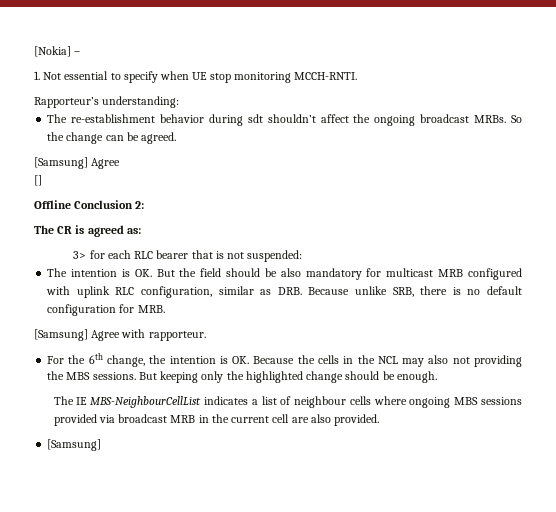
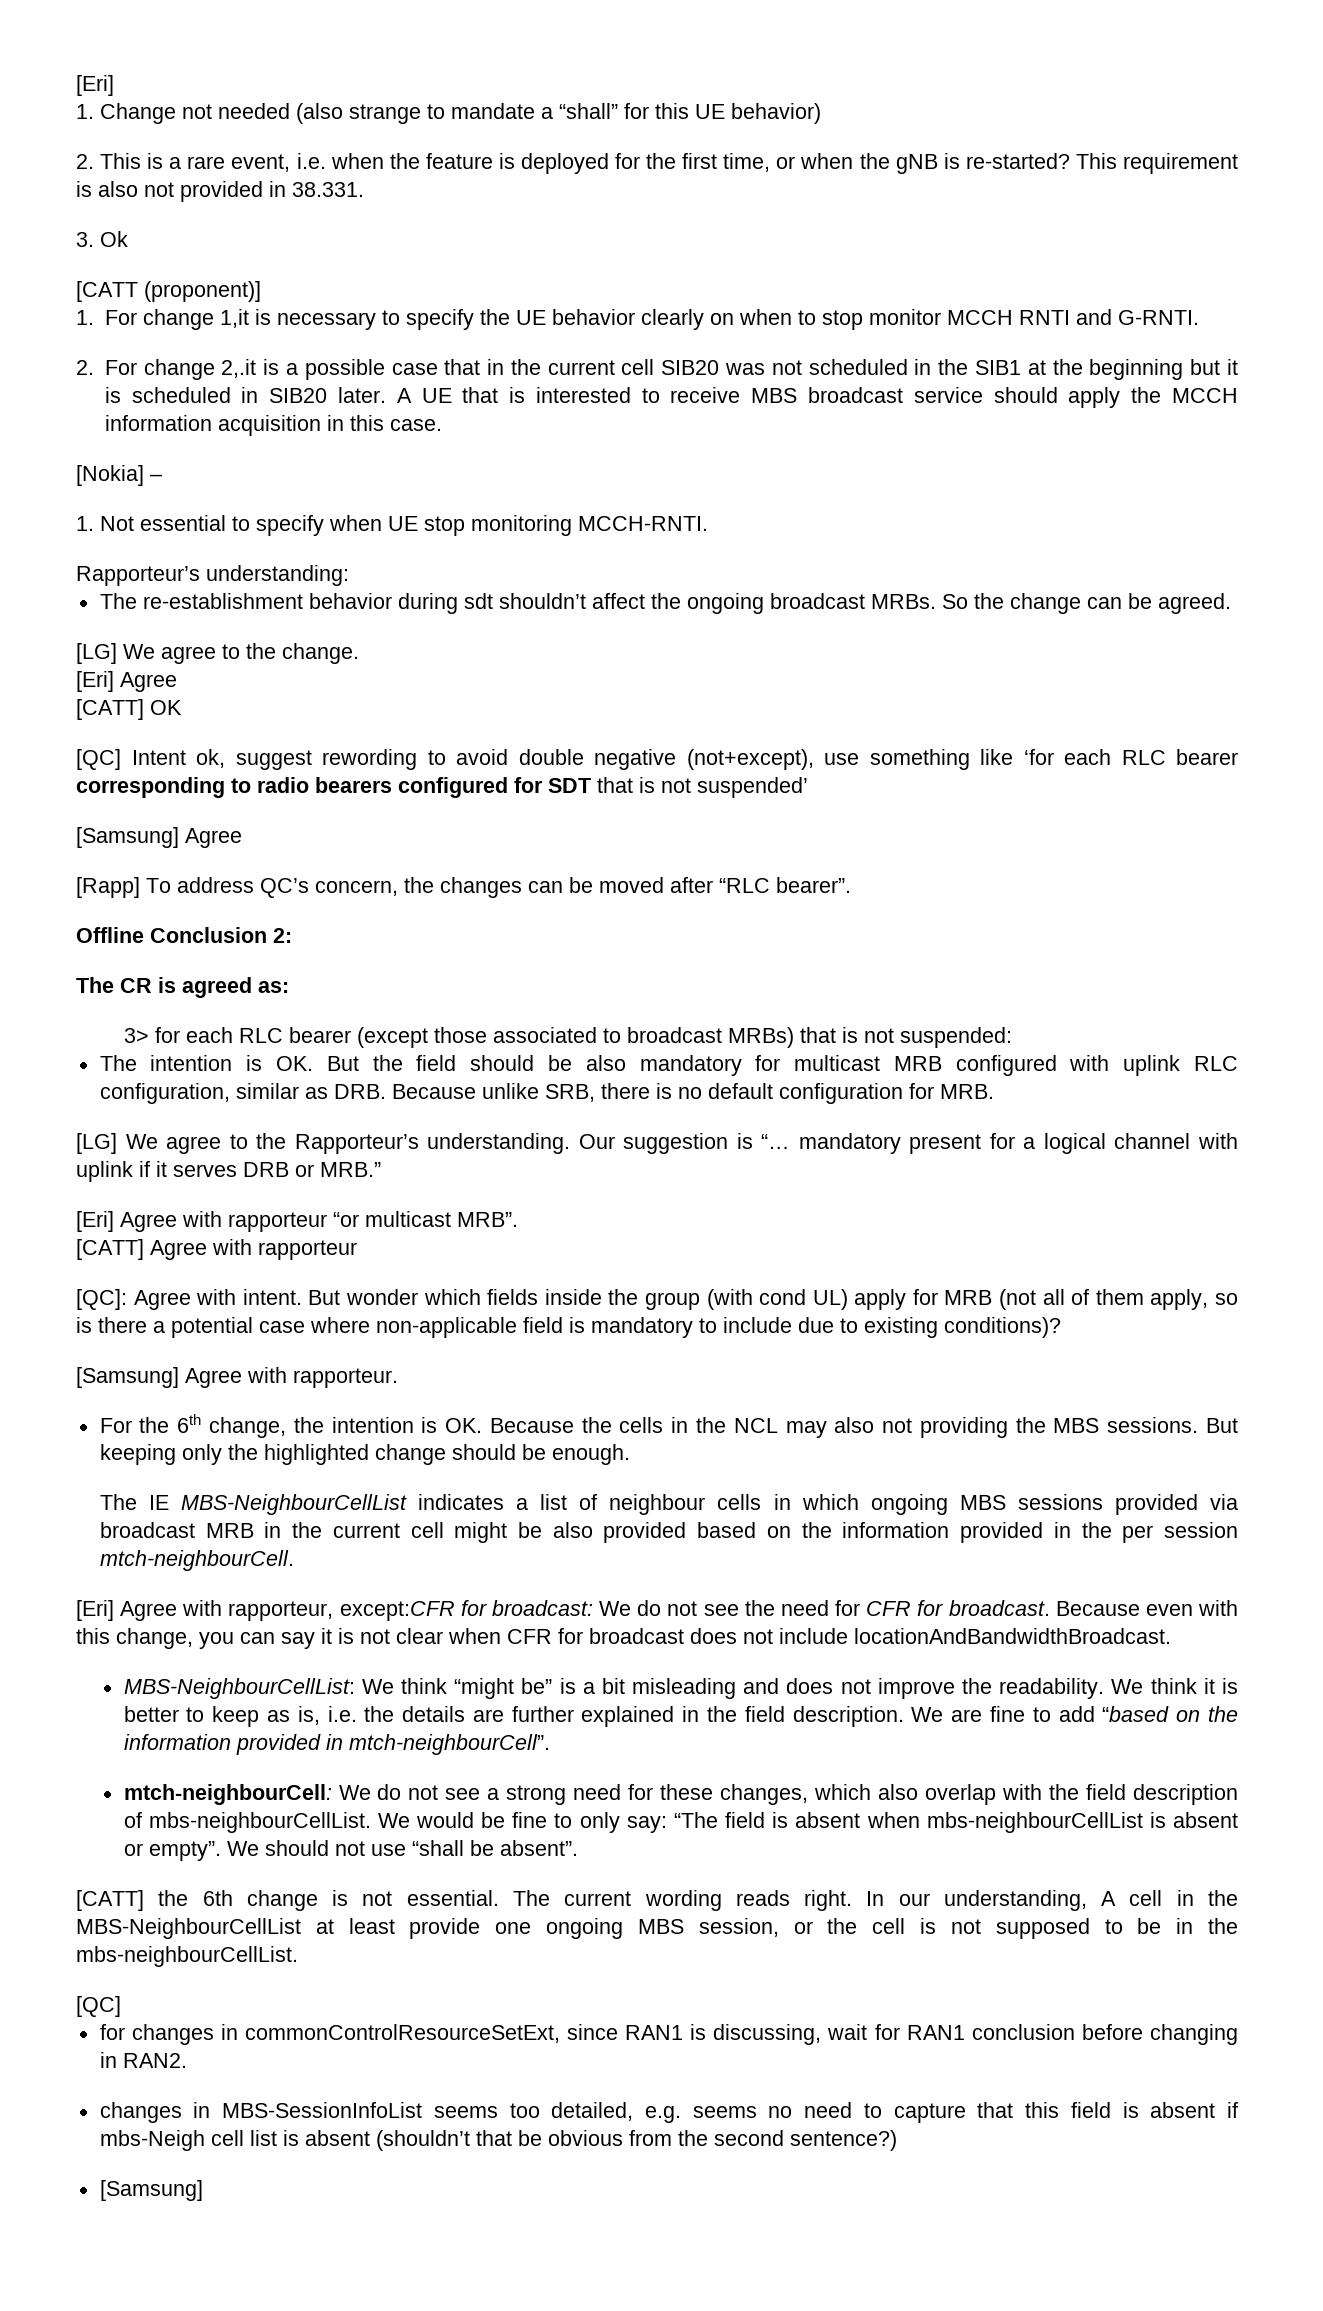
(34, 51) none -> [76,75,114,96] [76,103,821,124] [76,153,1238,174] [76,181,364,202] [76,231,128,247] [76,281,261,302] [76,309,1199,330] [76,359,1239,380] [104,387,1238,408] [104,415,442,436] [Eri] // 1. Change not needed (also strange to mandate a “shall” for this UE behavior) // 2. This is a rare event, i.e. when the feature is deployed for the first time, or when the gNB is re-started? This requirement is also not provided in 38.331. // 3. Ok // [CATT (proponent)] // 1. For change 1,it is necessary to specify the UE behavior clearly on when to stop monitor MCCH RNTI and G-RNTI. // 2. For change 2,.it is a possible case that in the current cell SIB20 was not scheduled in the SIB1 at the beginning but it is scheduled in SIB20 later. A UE that is interested to receive MBS broadcast service should apply the MCCH information acquisition in this case. //
[34,157,121,169] [34,175,42,186] [Samsung] Agree // [] -> [76,643,359,664] [76,671,177,692] [76,699,182,720] [76,749,1238,770] [76,777,808,798] [76,827,242,848] [76,877,851,898] [LG] We agree to the change. // [Eri] Agree // [CATT] OK // [QC] Intent ok, suggest rewording to avoid double negative (not+except), use something like ‘for each RLC bearer corresponding to radio bearers configured for SDT that is not suspended’ // [Samsung] Agree // [Rapp] To address QC’s concern, the changes can be moved after “RLC bearer”.
(189, 254) none -> [356,1027,794,1048] (except those associated to broadcast MRBs)
(165, 309) none -> [76,1133,1238,1154] [76,1161,381,1182] [76,1211,518,1232] [76,1239,357,1260] [76,1289,1238,1310] [76,1317,1061,1338] // [LG] We agree to the Rapporteur’s understanding. Our suggestion is “… mandatory present for a logical channel with uplink if it serves DRB or MRB.” // [Eri] Agree with rapporteur “or multicast MRB”. // [CATT] Agree with rapporteur // [QC]: Agree with intent. But wonder which fields inside the group (with cond UL) apply for MRB (not all of them apply, so is there a potential case where non-applicable field is mandatory to include due to existing conditions)?
[373,396,407,405] where -> [773,1494,859,1510] in which
[291,414,380,426] are also provided. -> [454,1522,1238,1543] [99,1550,294,1571] [76,1600,1238,1621] [76,1628,1171,1649] [123,1678,1238,1699] [123,1706,1238,1727] [123,1734,550,1755] [123,1784,1238,1805] [123,1812,1238,1833] [123,1840,578,1861] [76,1890,1239,1911] [76,1918,1238,1939] [76,1946,298,1967] [76,1996,121,2017] [99,2024,1238,2045] [99,2052,187,2068] [99,2102,1239,2123] [99,2130,897,2151] might be also provided based on the information provided in the per session mtch-neighbourCell. // [Eri] Agree with rapporteur, except:CFR for broadcast: We do not see the need for CFR for broadcast. Because even with this change, you can say it is not clear when CFR for broadcast does not include locationAndBandwidthBroadcast. // MBS-NeighbourCellList: We think “might be” is a bit misleading and does not improve the readability. We think it is better to keep as is, i.e. the details are further explained in the field description. We are fine to add “based on the information provided in mtch-neighbourCell”. // mtch-neighbourCell: We do not see a strong need for these changes, which also overlap with the field description of mbs-neighbourCellList. We would be fine to only say: “The field is absent when mbs-neighbourCellList is absent or empty”. We should not use “shall be absent”. // [CATT] the 6th change is not essential. The current wording reads right. In our understanding, A cell in the MBS-NeighbourCellList at least provide one ongoing MBS session, or the cell is not supposed to be in the mbs-neighbourCellList. // [QC] // for changes in commonControlResourceSetExt, since RAN1 is discussing, wait for RAN1 conclusion before changing in RAN2. // changes in MBS-SessionInfoList seems too detailed, e.g. seems no need to capture that this field is absent if mbs-Neigh cell list is absent (shouldn’t that be obvious from the second sentence?)

